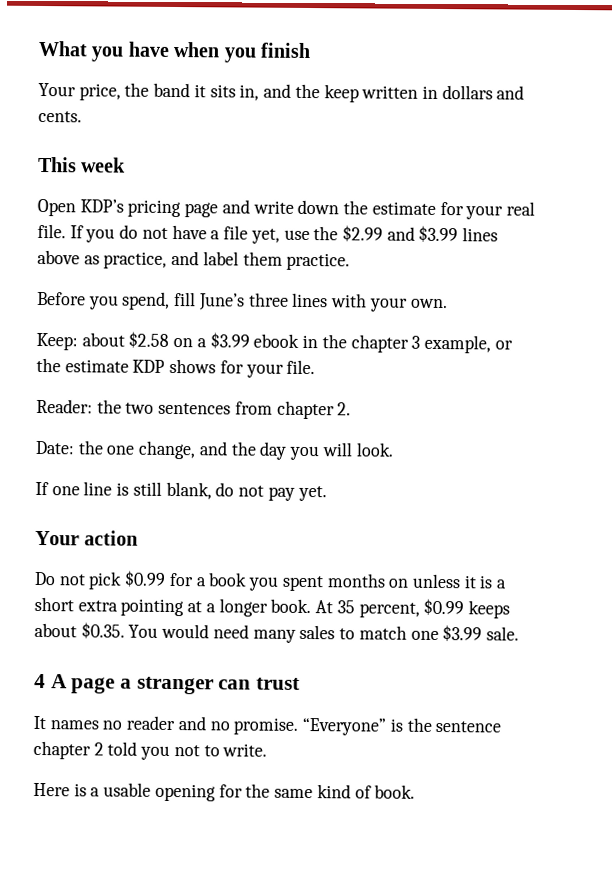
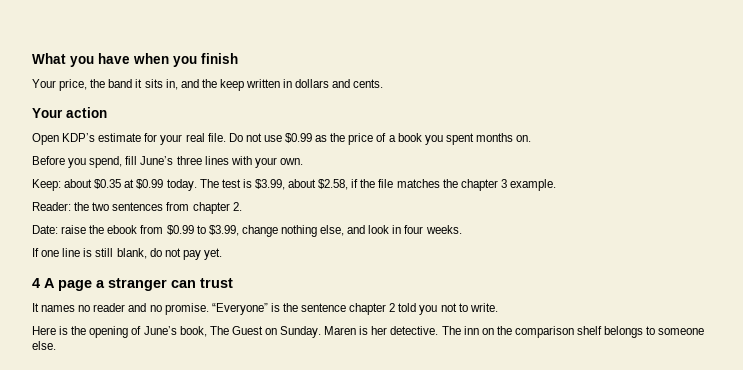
[38,156,127,173] This week -> [32,107,107,118] Your action
[127,199,369,218] pricing page and write down the -> (96, 137) none
[69,224,499,244] [37,249,351,271] If you do not have a file yet, use the $2.99 and $3.99 lines above as practice, and label them practice. -> [228,133,532,145] Do not use $0.99 as the price of a book you spent months on.
[128,331,513,354] [36,357,316,378] $2.58 on a $3.99 ebook in the chapter 3 example, or the estimate KDP shows for your file. -> [94,179,556,191] $0.35 at $0.99 today. The test is $3.99, about $2.58, if the file matches the chapter 3 example.
[77,440,394,461] the one change, and the day you will look. -> [61,225,462,237] raise the ebook from $0.99 to $3.99, change nothing else, and look in four weeks.
[35,530,139,546] [34,570,507,592] [34,596,510,619] [34,622,519,643] // Your action // Do not pick $0.99 for a book you spent months on unless it is a short extra pointing at a longer book. At 35 percent, $0.99 keeps about $0.35. You would need many sales to match one $3.99 sale. -> (222, 254) none
[90,782,416,802] a usable opening for the same kind of book. -> [71,326,705,338] [32,341,56,350] the opening of June’s book, The Guest on Sunday. Maren is her detective. The inn on the comparison shelf belongs to someone else.

